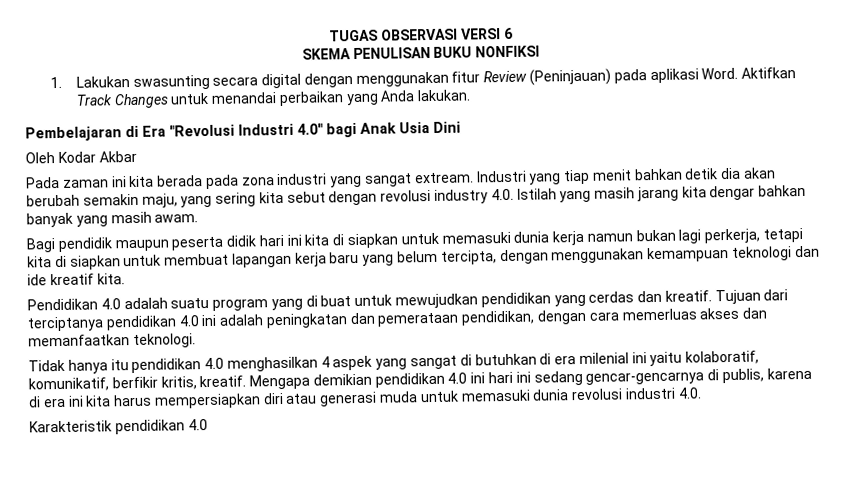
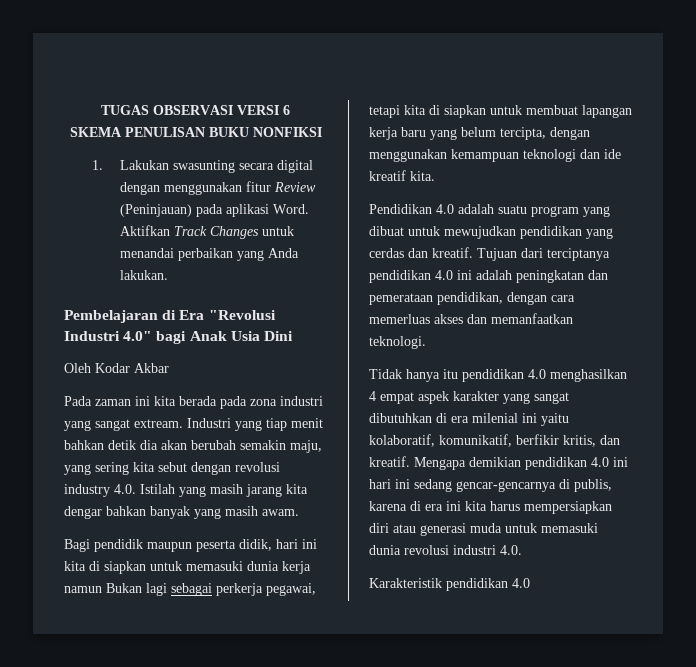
[226,235,257,247] didik -> [239,539,272,551] didik,
[635,228,761,244] bukan lagi perkerja, -> [106,583,316,596] Bukan lagi sebagai perkerja pegawai,
[305,295,352,307] di buat -> [369,226,404,236] dibuat
[332,353,537,371] aspek yang sangat di butuhkan -> [380,391,569,404] [369,413,432,423] empat aspek karakter yang sangat dibutuhkan
(197, 383) none -> [600,435,620,445] dan

